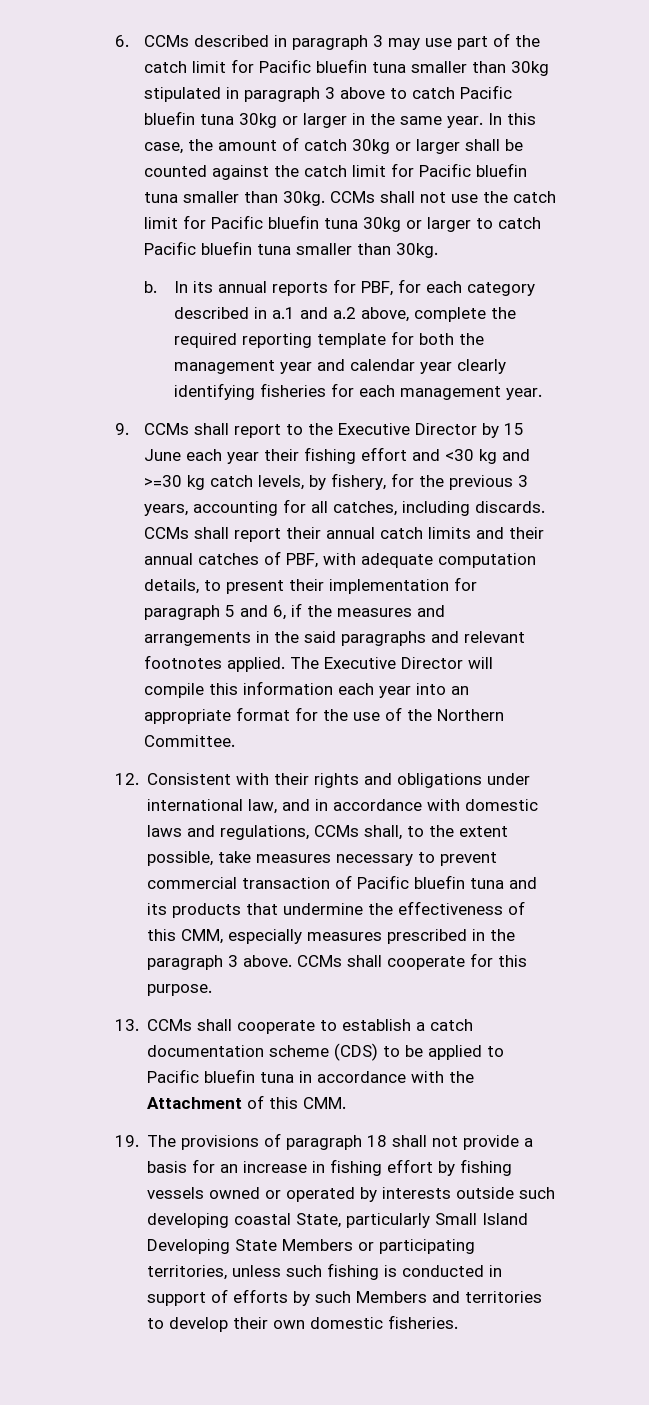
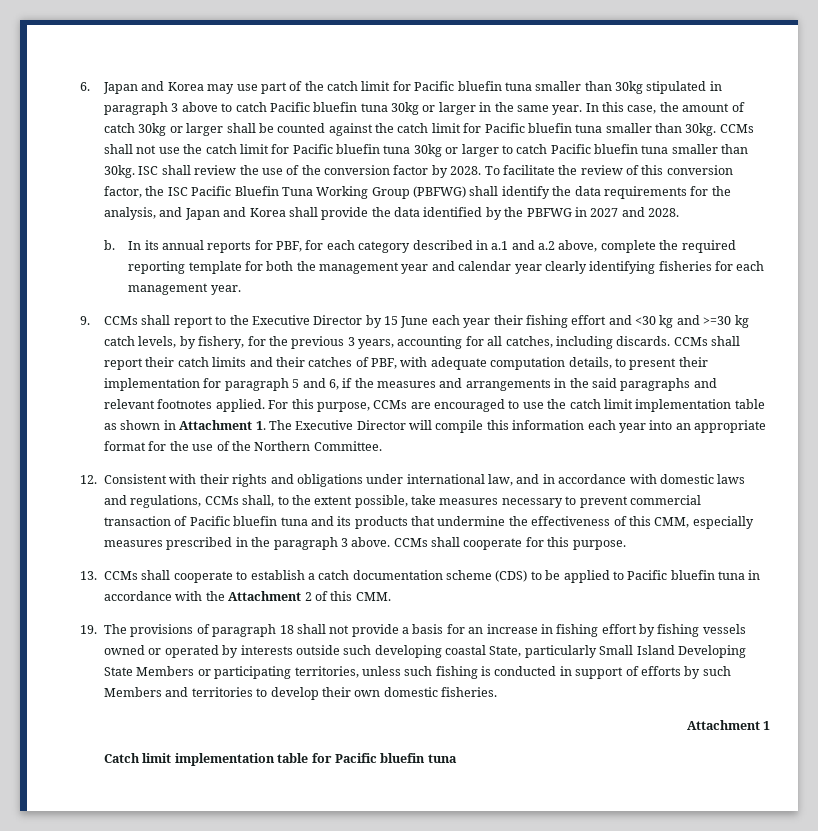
[144,35,384,50] CCMs described in paragraph 3 -> [103,81,204,94] Japan and Korea
(439, 250) none -> [138,165,733,178] [104,186,731,199] [104,207,680,220] ISC shall review the use of the conversion factor by 2028. To facilitate the review of this conversion factor, the ISC Pacific Bluefin Tuna Working Group (PBFWG) shall identify the data requirements for the analysis, and Japan and Korea shall provide the data identified by the PBFWG in 2027 and 2028.
[326,527,376,539] annual -> (175, 362) none
[144,553,194,565] annual -> (305, 362) none
(286, 664) none -> [268,399,765,412] [104,420,266,430] For this purpose, CCMs are encouraged to use the catch limit implementation table as shown in Attachment 1.
(243, 1103) none -> [304,592,312,601] 2
(459, 1322) none -> [686,720,770,730] [104,753,457,766] // Attachment 1 // Catch limit implementation table for Pacific bluefin tuna

